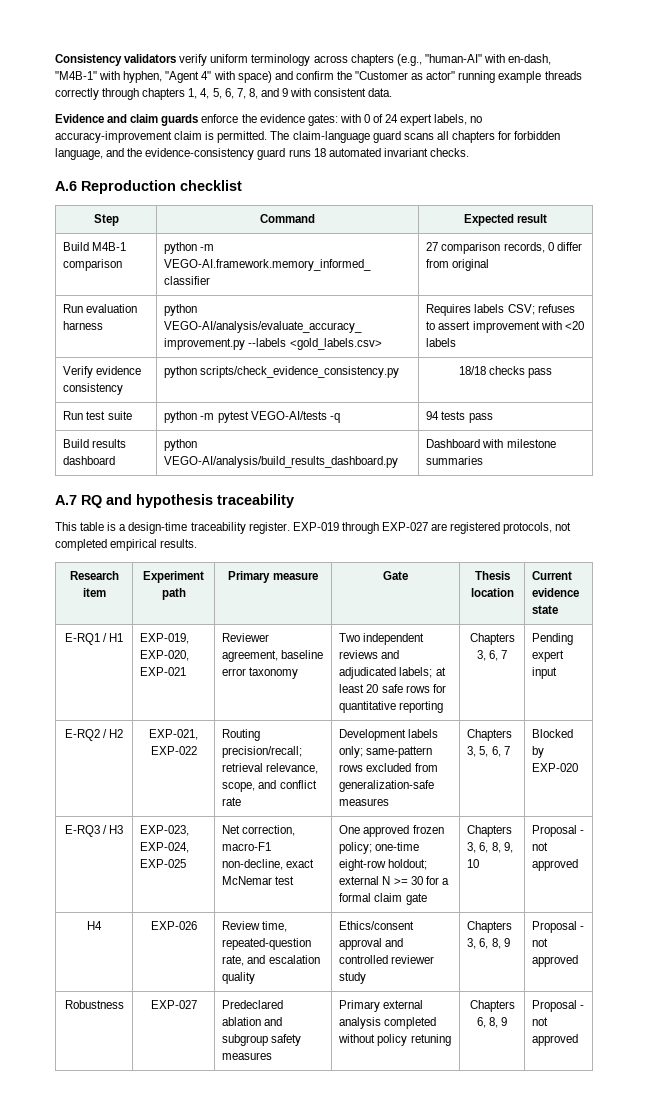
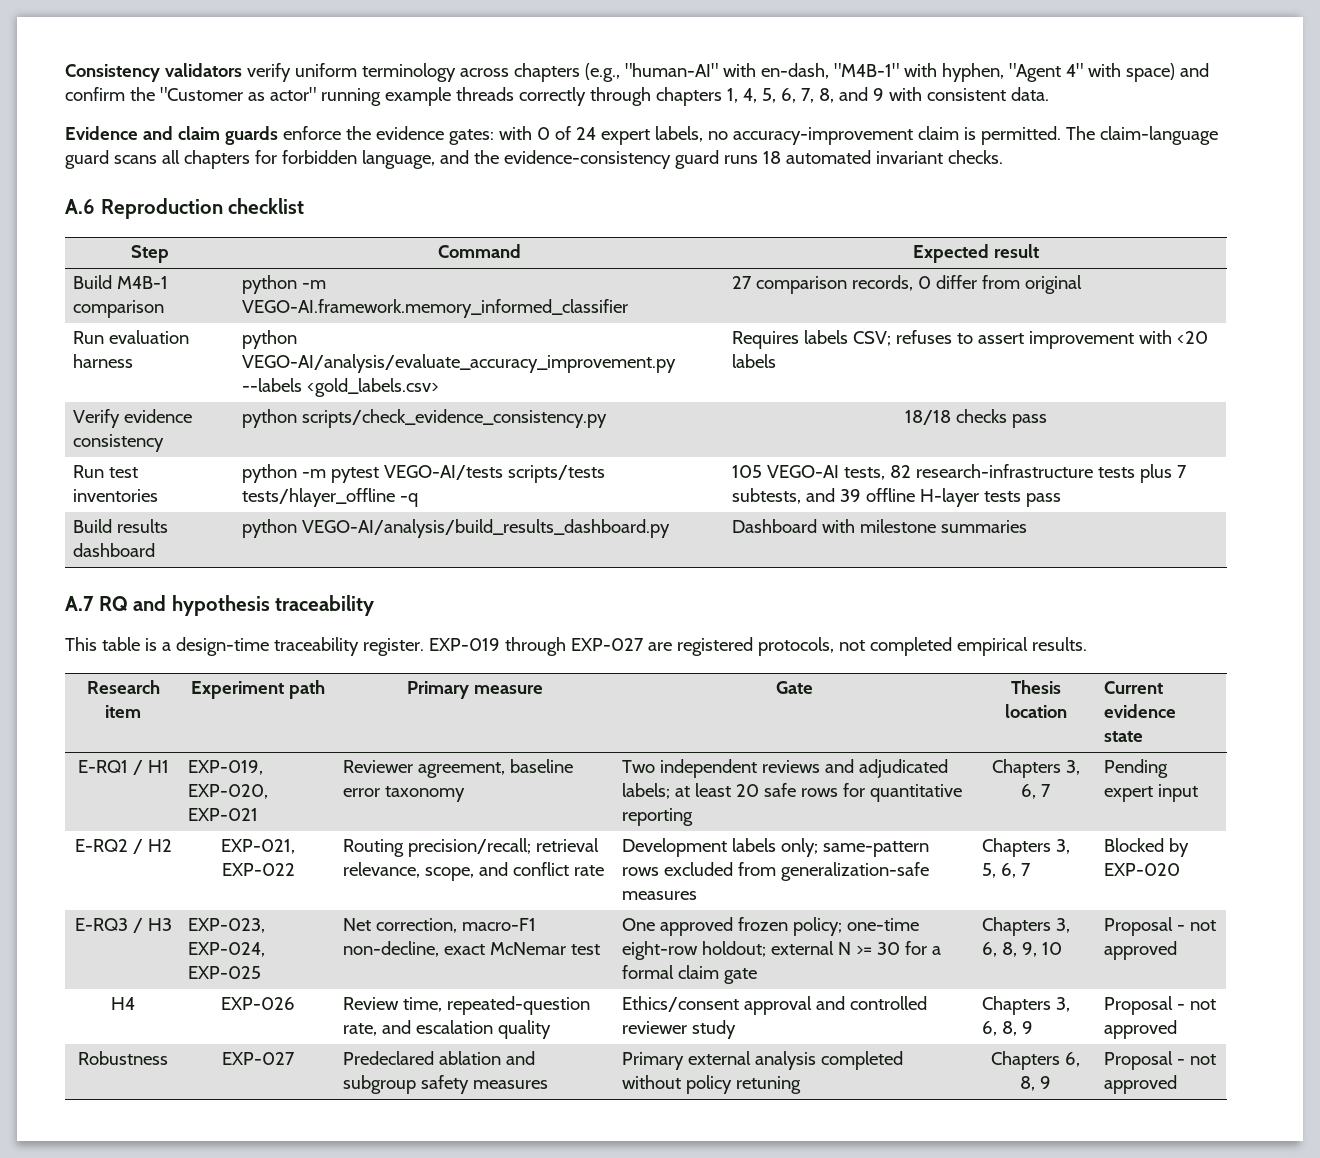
[107,411,132,420] suite -> [73,489,159,502] inventories
(327, 415) none -> [508,465,606,483] [242,488,396,507] scripts/tests tests/hlayer_offline
[426,411,440,420] 94 -> [732,464,1188,483] [732,488,980,507] 105 VEGO-AI tests, 82 research-infrastructure tests plus 7 subtests, and 39 offline H-layer

